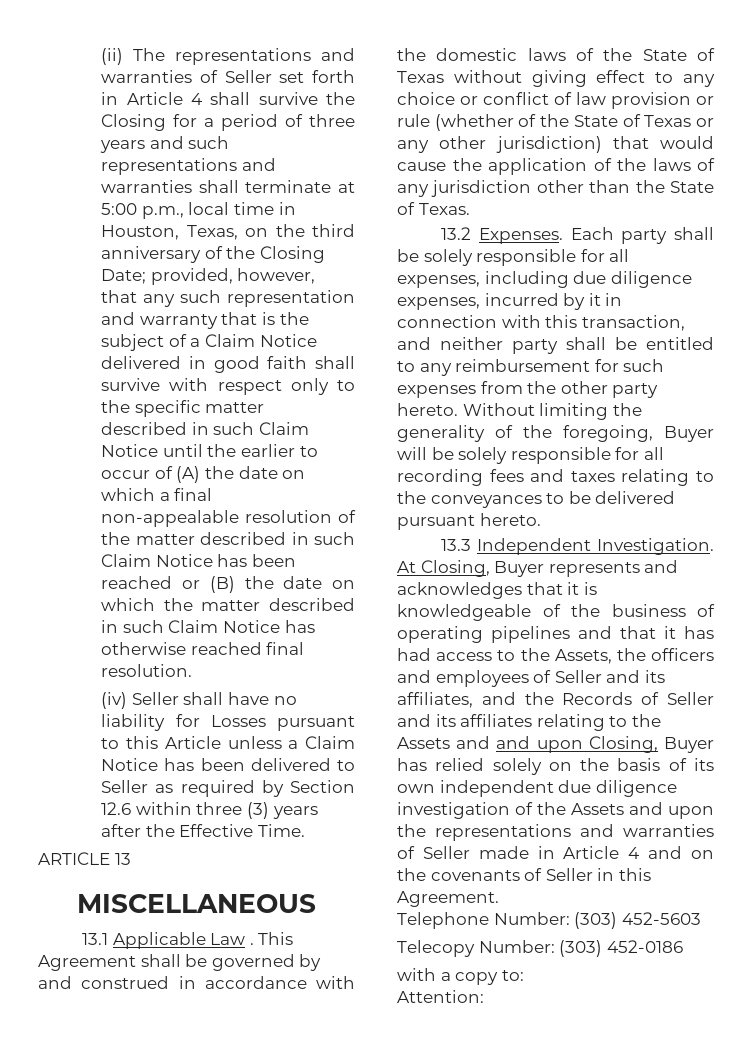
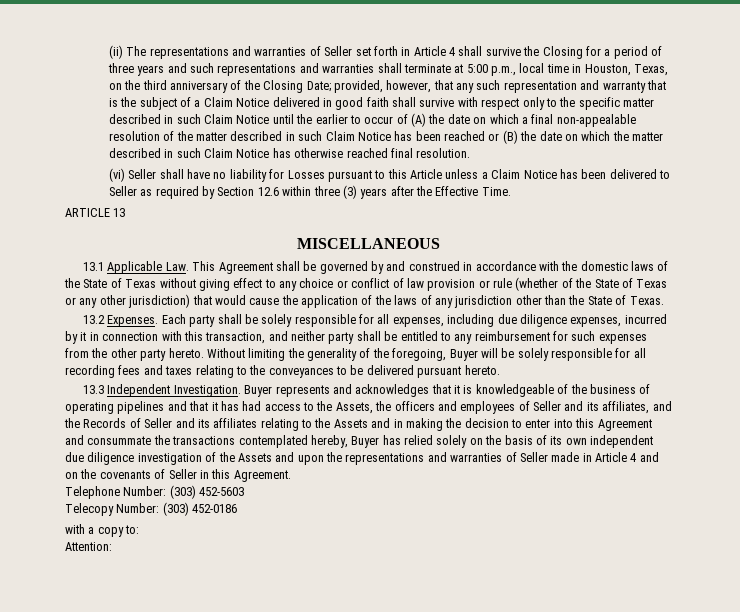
[101,692,128,709] (iv) -> [108,168,125,182] (vi)
[210,933,254,945] Law . -> [165,262,189,271] Law.
[397,560,490,577] At Closing, -> (241, 391) none
[496,736,658,753] and upon Closing, -> [393,418,652,431] [65,435,348,448] in making the decision to enter into this Agreement and consummate the transactions contemplated hereby,

